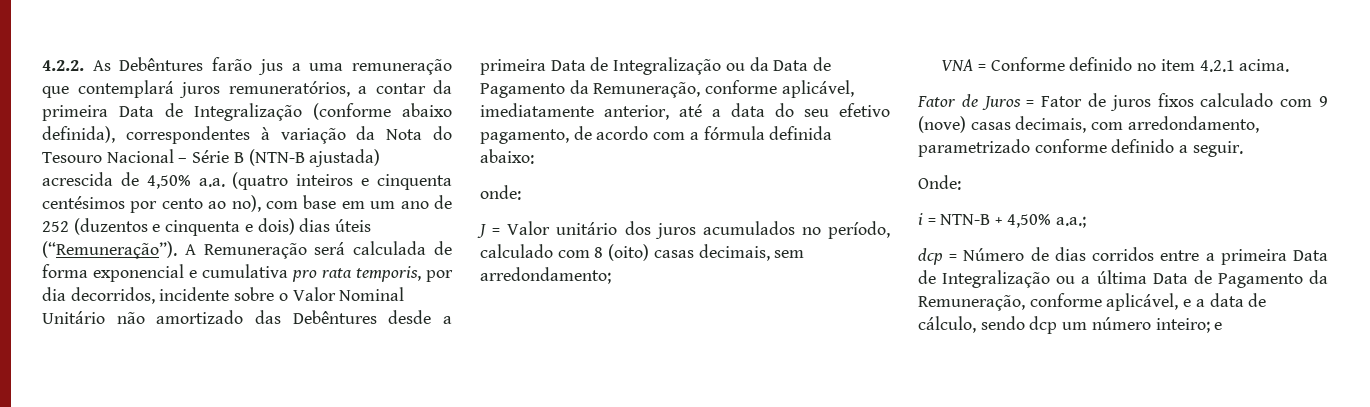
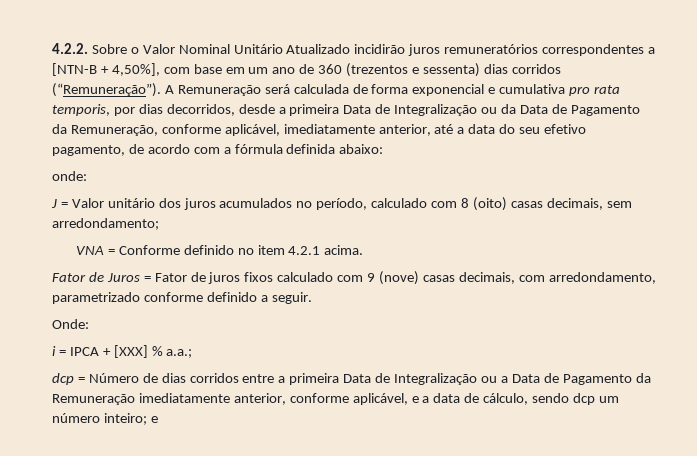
[92,57,453,75] [42,80,452,98] [42,103,452,121] [42,126,452,144] [42,149,381,167] [42,172,452,190] [42,195,261,213] As Debêntures farão jus a uma remuneração que contemplará juros remuneratórios, a contar da primeira Data de Integralização (conforme abaixo definida), correspondentes à variação da Nota do Tesouro Nacional – Série B (NTN-B ajustada) acrescida de 4,50% a.a. (quatro inteiros e cinquenta centésimos por cento ao no), -> [91,44,656,56] [52,63,160,76] Sobre o Valor Nominal Unitário Atualizado incidirão juros remuneratórios correspondentes a [NTN-B + 4,50%],
[42,218,372,236] 252 (duzentos e cinquenta e dois) dias úteis -> [318,63,561,77] 360 (trezentos e sessenta) dias corridos
[42,287,405,304] [42,310,377,324] dia decorridos, incidente sobre o Valor Nominal Unitário não amortizado das Debêntures -> [138,104,235,116] dias decorridos,
[940,214,1051,228] NTN-B + 4,50% -> [69,345,163,358] IPCA + [XXX] %
[1096,270,1328,288] [918,295,1025,311] última Data de Pagamento da Remuneração, -> [511,373,651,385] [52,393,286,405] Data de Pagamento da Remuneração imediatamente anterior,

